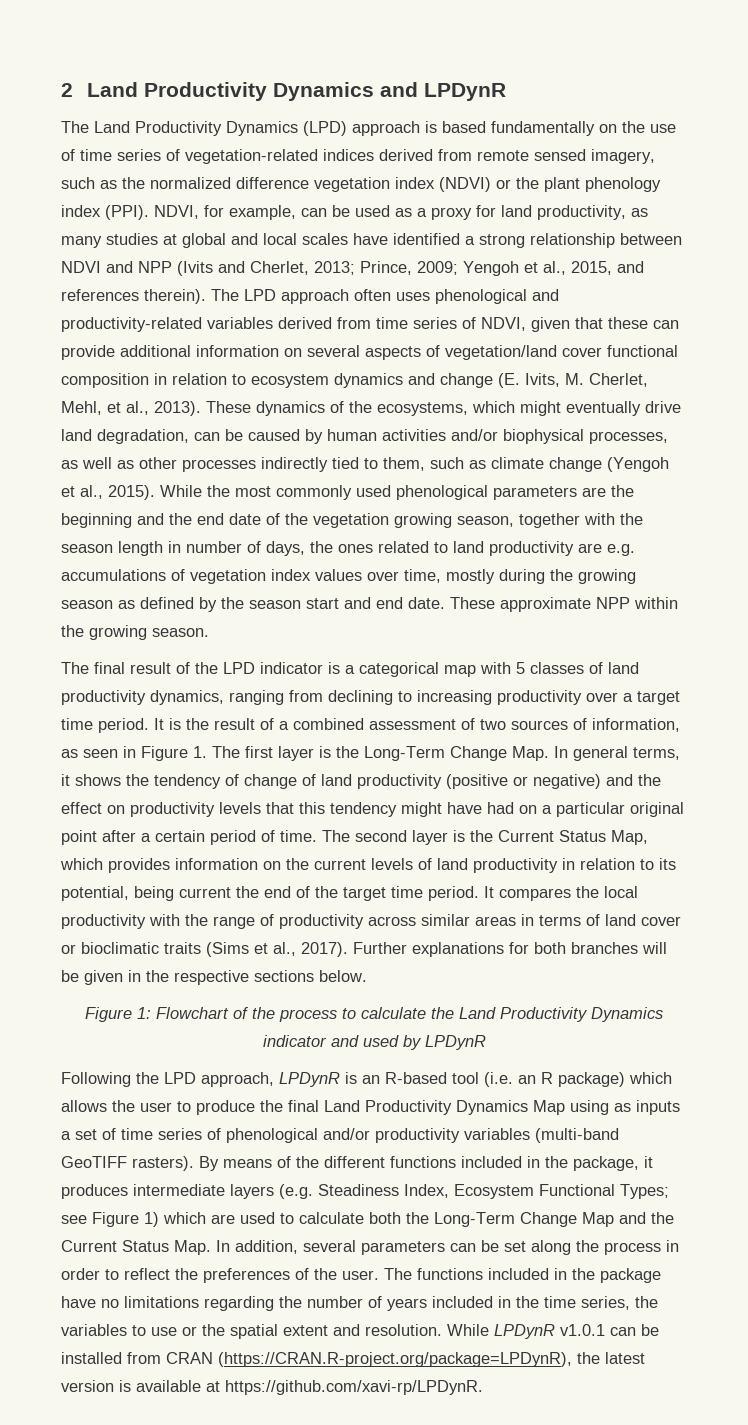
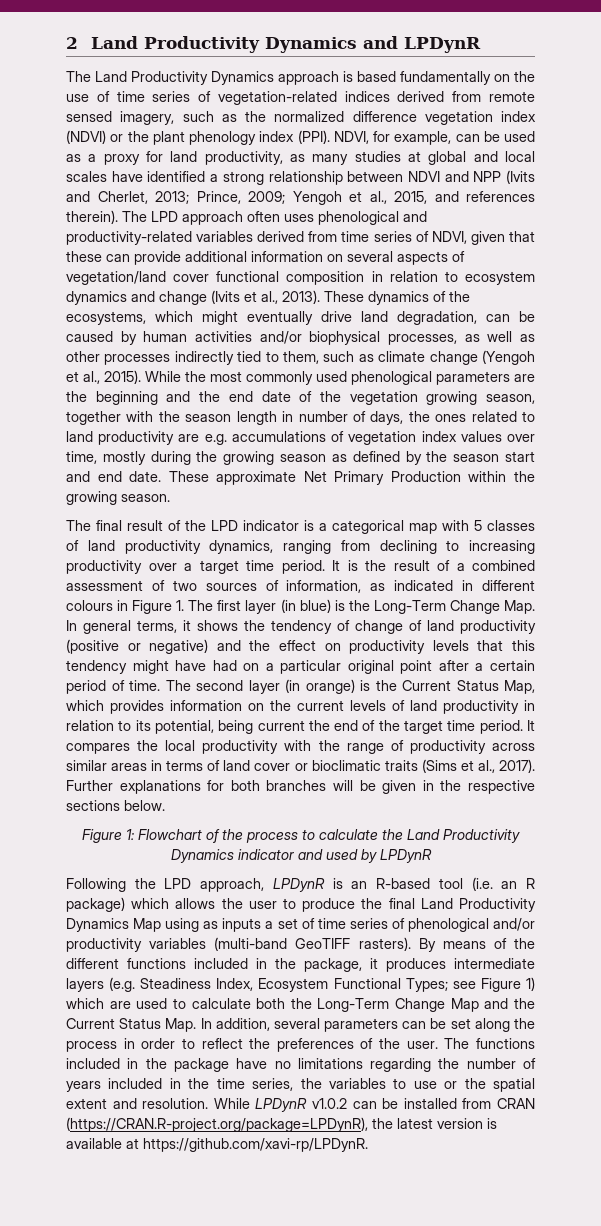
[303,121,347,136] (LPD) -> (274, 78) none
[498,373,648,388] [61,401,102,415] (E. Ivits, M. Cherlet, Mehl, -> [211,290,240,304] (Ivits
[596,597,630,609] NPP -> [303,471,461,485] Net Primary Production
[83,749,118,758] seen -> [394,580,536,591] [66,600,113,611] indicated in different colours
(314, 753) none -> [280,599,331,613] (in blue)
(448, 837) none -> [285,679,355,694] (in orange)
[560,1324,605,1336] v1.0.1 -> [312,1098,347,1109] v1.0.2

